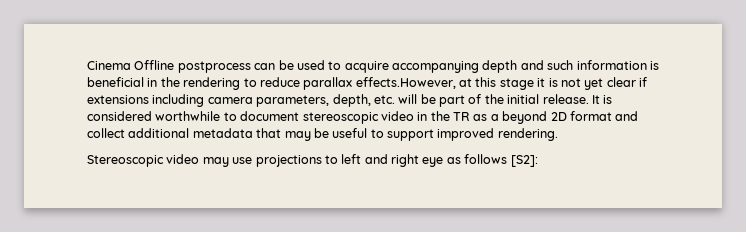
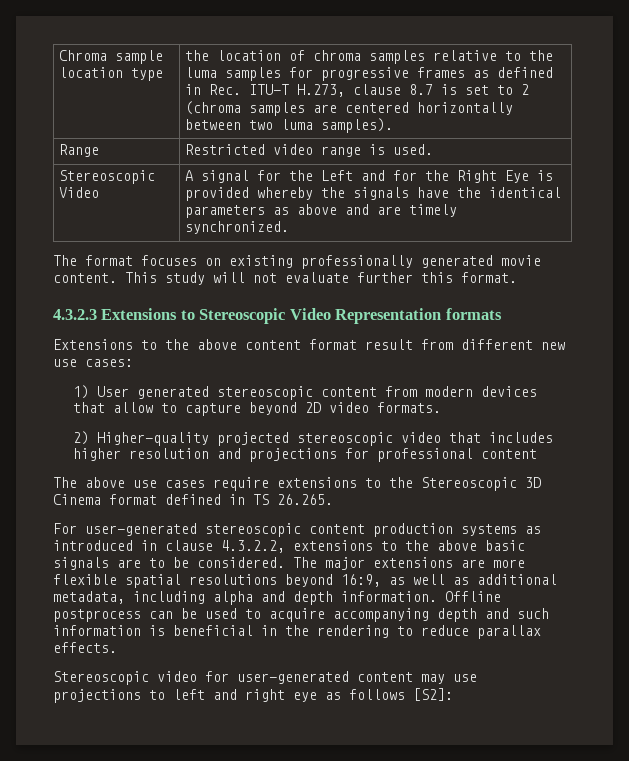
[87,61,131,70] Cinema -> [59,50,164,64] [59,67,164,81] [185,50,554,64] [185,67,554,81] [185,84,530,97] [185,101,514,116] [185,118,394,133] [59,144,100,157] [185,144,434,157] [59,170,156,184] [59,187,100,198] [185,170,554,183] [185,187,562,201] [185,204,458,218] [185,221,290,234] [53,255,541,269] [53,272,517,285] [53,308,502,324] [53,339,565,350] [53,359,133,367] [73,385,538,400] [73,402,442,416] [73,431,554,446] [73,448,538,462] [53,477,541,491] [53,494,333,505] [53,523,541,537] [53,540,525,553] [53,557,525,570] [53,574,557,588] [53,591,437,605] Chroma sample location type | the location of chroma samples relative to the luma samples for progressive frames as defined in Rec. ITU-T H.273, clause 8.7 is set to 2 (chroma samples are centered horizontally between two luma samples). // Range | Restricted video range is used. // Stereoscopic Video | A signal for the Left and for the Right Eye is provided whereby the signals have the identical parameters as above and are timely synchronized. // The format focuses on existing professionally generated movie content. This study will not evaluate further this format. // 4.3.2.3 Extensions to Stereoscopic Video Representation formats // Extensions to the above content format result from different new use cases: // 1) User generated stereoscopic content from modern devices that allow to capture beyond 2D video formats. // 2) Higher-quality projected stereoscopic video that includes higher resolution and projections for professional content // The above use cases require extensions to the Stereoscopic 3D Cinema format defined in TS 26.265. // For user-generated stereoscopic content production systems as introduced in clause 4.3.2.2, extensions to the above basic signals are to be considered. The major extensions are more flexible spatial resolutions beyond 16:9, as well as additional metadata, including alpha and depth information.
[355,77,647,90] [87,94,613,107] [87,111,639,124] [87,128,558,141] effects.However, at this stage it is not yet clear if extensions including camera parameters, depth, etc. will be part of the initial release. It is considered worthwhile to document stereoscopic video in the TR as a beyond 2D format and collect additional metadata that may be useful to support improved rendering. -> [53,642,117,653] effects.
(200, 159) none -> [205,671,413,684] for user-generated content

